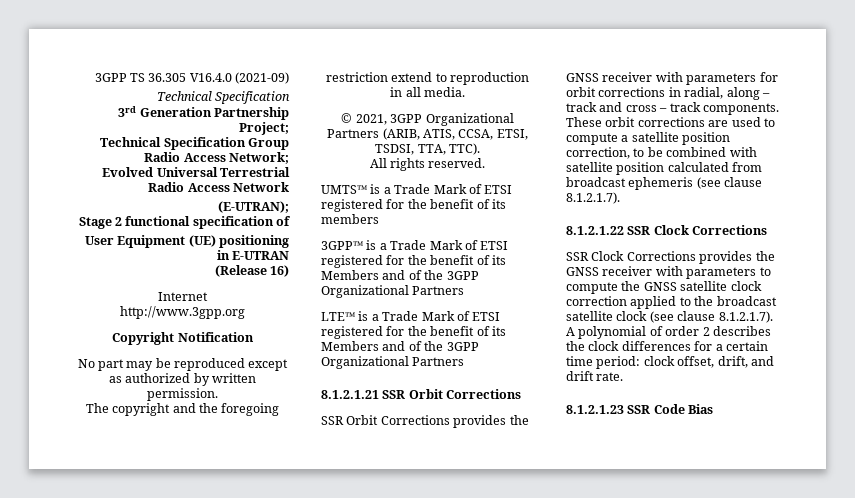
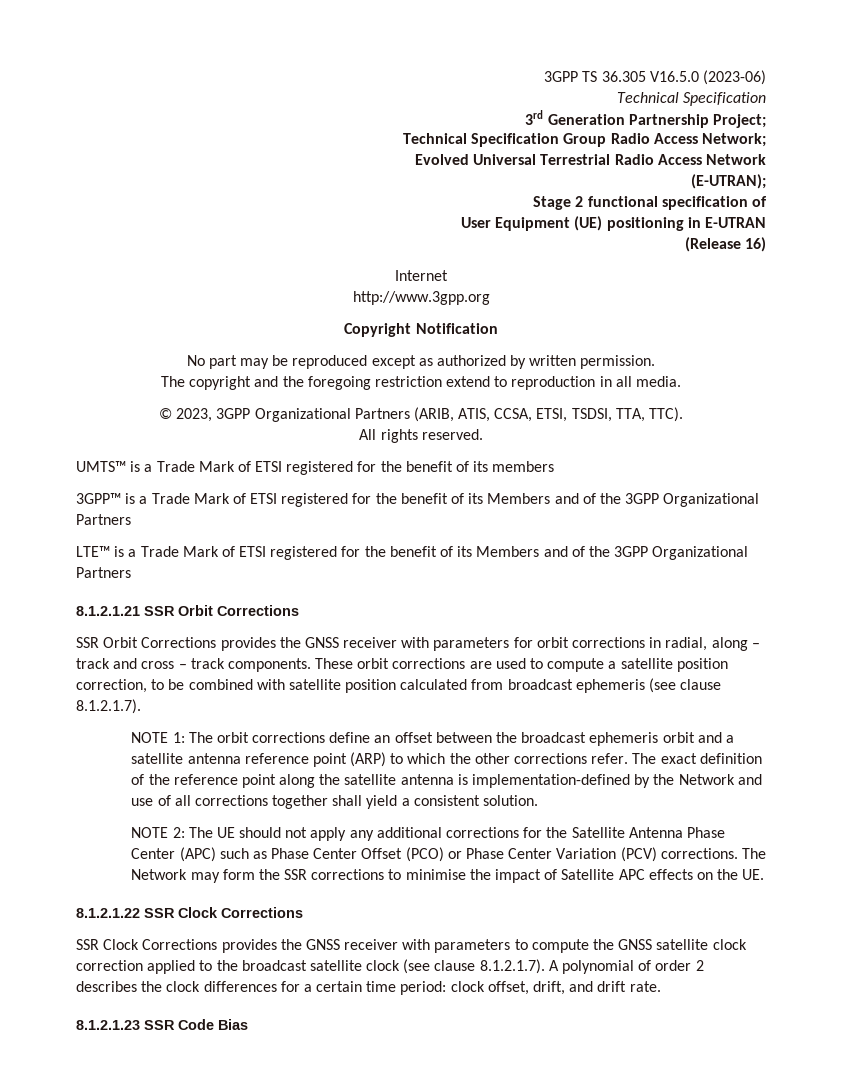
[189,72,289,84] V16.4.0 (2021-09) -> [649,70,766,85] V16.5.0 (2023-06)
[355,114,387,125] 2021, -> [176,408,213,422] 2023,
(620, 198) none -> [131,732,734,746] [131,752,762,767] [131,774,762,788] [131,795,538,809] [131,827,725,841] [131,847,766,862] [131,869,765,883] // NOTE 1: The orbit corrections define an offset between the broadcast ephemeris orbit and a satellite antenna reference point (ARP) to which the other corrections refer. The exact definition of the reference point along the satellite antenna is implementation-defined by the Network and use of all corrections together shall yield a consistent solution. // NOTE 2: The UE should not apply any additional corrections for the Satellite Antenna Phase Center (APC) such as Phase Center Offset (PCO) or Phase Center Variation (PCV) corrections. The Network may form the SSR corrections to minimise the impact of Satellite APC effects on the UE.

